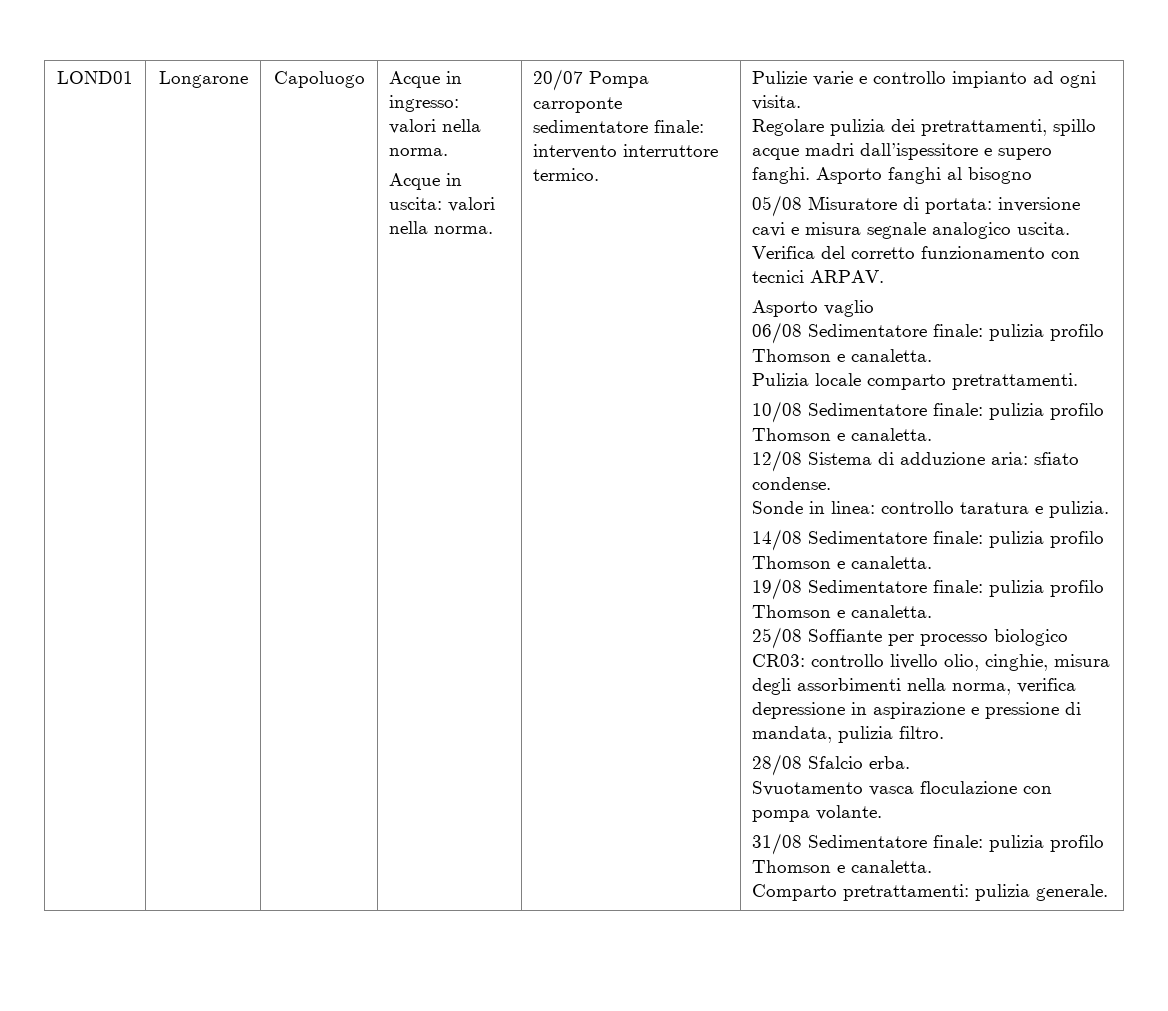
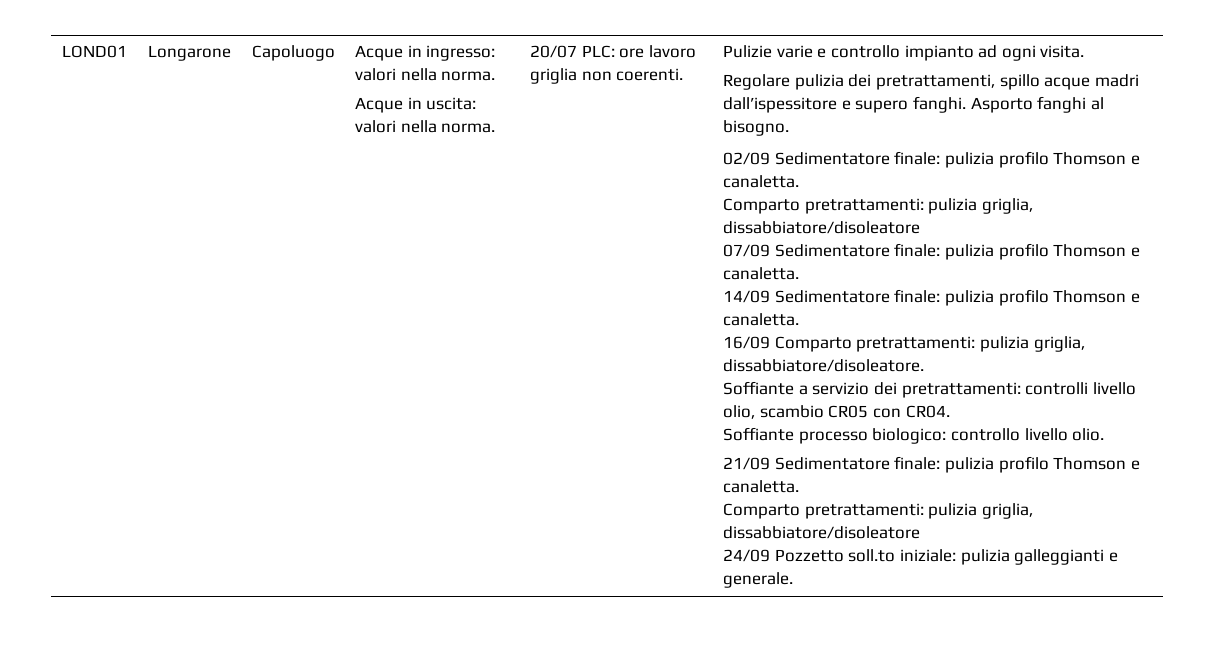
[589,71,650,88] [533,97,623,113] [533,120,705,133] [533,144,719,159] [533,168,600,181] Pompa carroponte sedimentatore finale: intervento interruttore termico. -> [581,45,696,58] [530,68,684,84] PLC: ore lavoro griglia non coerenti.
[968,167,1033,184] [752,195,1081,217] [752,222,1071,239] [752,246,1081,259] [752,270,885,283] [752,300,875,317] [752,322,1105,344] [752,349,933,362] [752,373,1079,390] [752,401,1105,423] [752,428,933,441] [752,450,1080,472] [752,477,832,490] [752,501,1110,518] [752,529,1105,551] [752,556,933,569] [752,578,1105,600] [752,605,933,618] [752,627,1069,649] [752,654,1111,671] [752,678,1077,695] [752,702,1082,719] [752,726,945,743] [752,754,911,776] [752,781,1053,796] [752,805,883,822] [752,833,803,855] bisogno // 05/08 Misuratore di portata: inversione cavi e misura segnale analogico uscita. Verifica del corretto funzionamento con tecnici ARPAV. // Asporto vaglio // 06/08 Sedimentatore finale: pulizia profilo Thomson e canaletta. // Pulizia locale comparto pretrattamenti. // 10/08 Sedimentatore finale: pulizia profilo Thomson e canaletta. // 12/08 Sistema di adduzione aria: sfiato condense. // Sonde in linea: controllo taratura e pulizia. // 14/08 Sedimentatore finale: pulizia profilo Thomson e canaletta. // 19/08 Sedimentatore finale: pulizia profilo Thomson e canaletta. // 25/08 Soffiante per processo biologico CR03: controllo livello olio, cinghie, misura degli assorbimenti nella norma, verifica depressione in aspirazione e pressione di mandata, pulizia filtro. // 28/08 Sfalcio erba. // Svuotamento vasca floculazione con pompa volante. // 31/08 -> [723,120,790,136] [723,152,771,165] bisogno. // 02/09
(1031, 892) none -> [981,198,1033,214] [723,221,921,234] [723,243,1140,260] [723,267,800,280] [723,289,1140,306] [723,313,800,326] [723,336,1085,352] [723,359,925,372] [723,381,1136,398] [723,405,950,419] [723,427,1105,444] [723,456,1140,473] [723,480,800,493] [723,503,1033,519] [723,526,921,539] [723,549,1118,565] griglia, dissabbiatore/disoleatore // 07/09 Sedimentatore finale: pulizia profilo Thomson e canaletta. // 14/09 Sedimentatore finale: pulizia profilo Thomson e canaletta. // 16/09 Comparto pretrattamenti: pulizia griglia, dissabbiatore/disoleatore. // Soffiante a servizio dei pretrattamenti: controlli livello olio, scambio CR05 con CR04. // Soffiante processo biologico: controllo livello olio. // 21/09 Sedimentatore finale: pulizia profilo Thomson e canaletta. // Comparto pretrattamenti: pulizia griglia, dissabbiatore/disoleatore // 24/09 Pozzetto soll.to iniziale: pulizia galleggianti e

